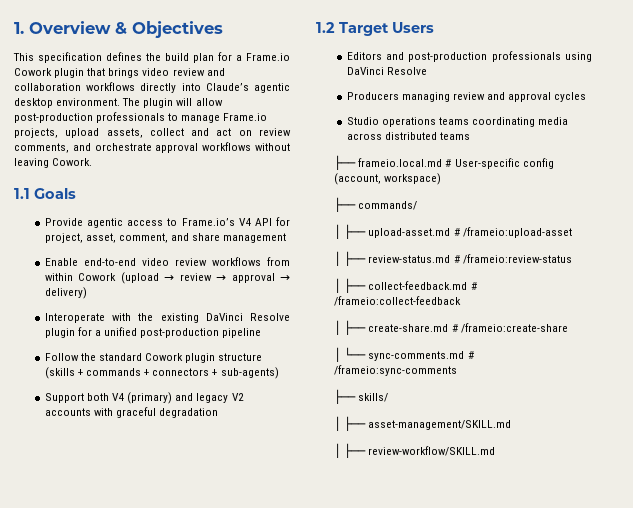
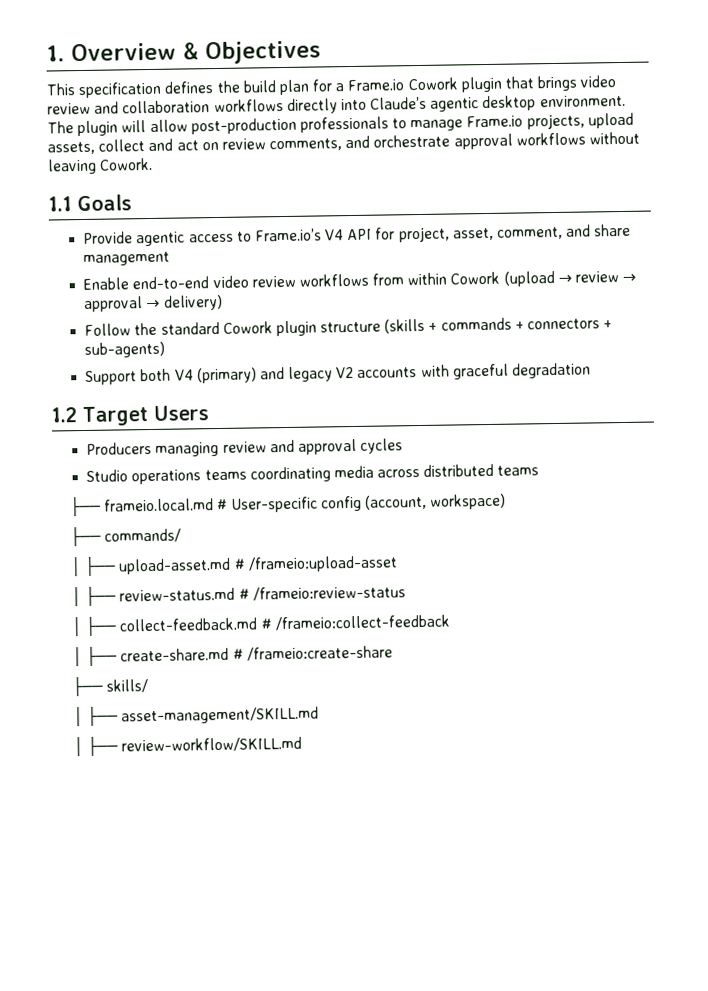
[44,313,290,323] [44,327,262,338] // Interoperate with the existing DaVinci Resolve plugin for a unified post-production pipeline -> (223, 302) none
[346,51,592,62] [346,67,428,75] // Editors and post-production professionals using DaVinci Resolve -> (209, 413) none
[334,347,474,362] [334,365,458,376] // │ └── sync-comments.md # /frameio:sync-comments -> (393, 653) none

